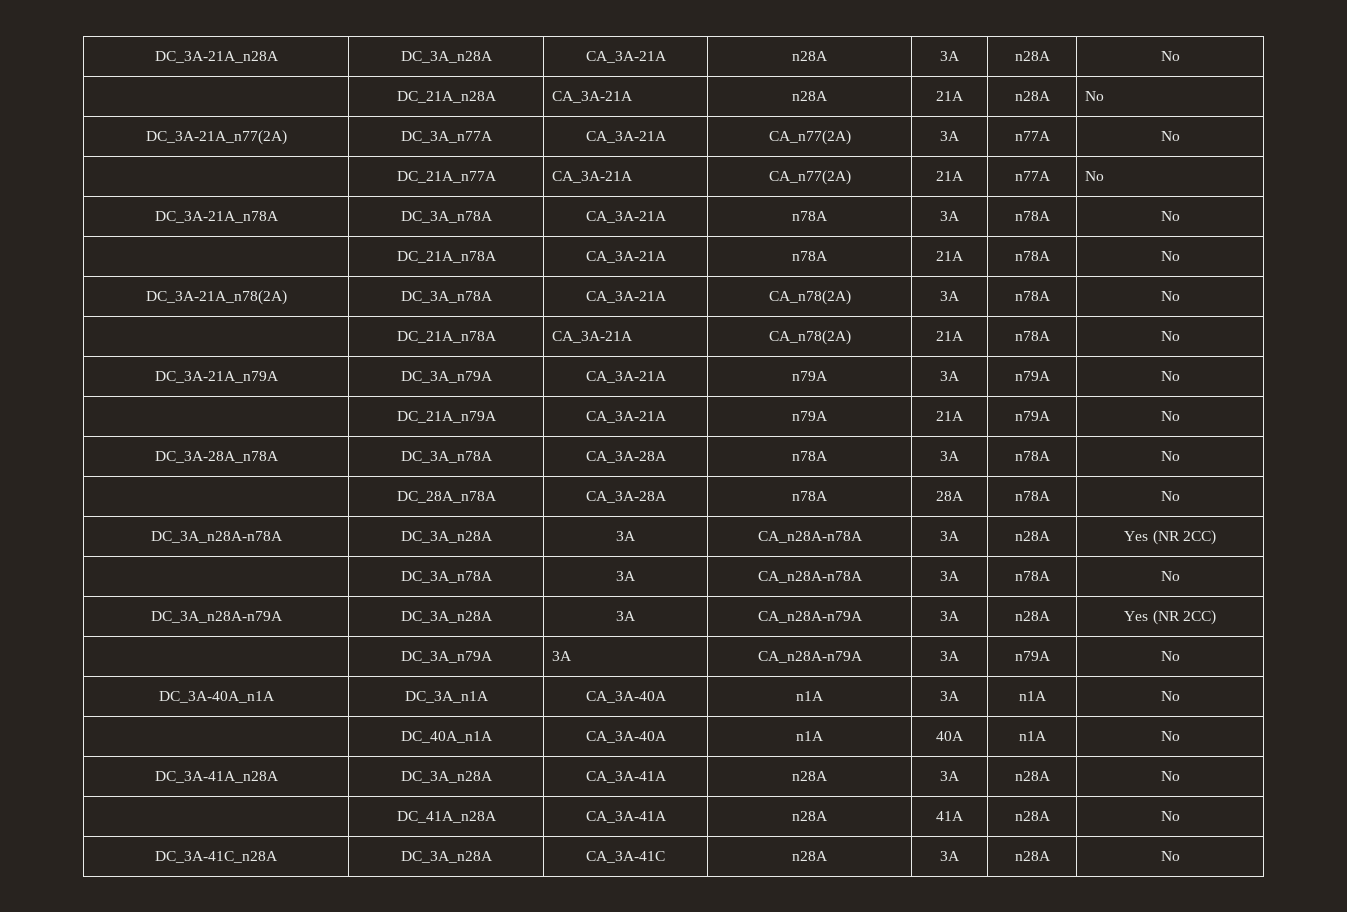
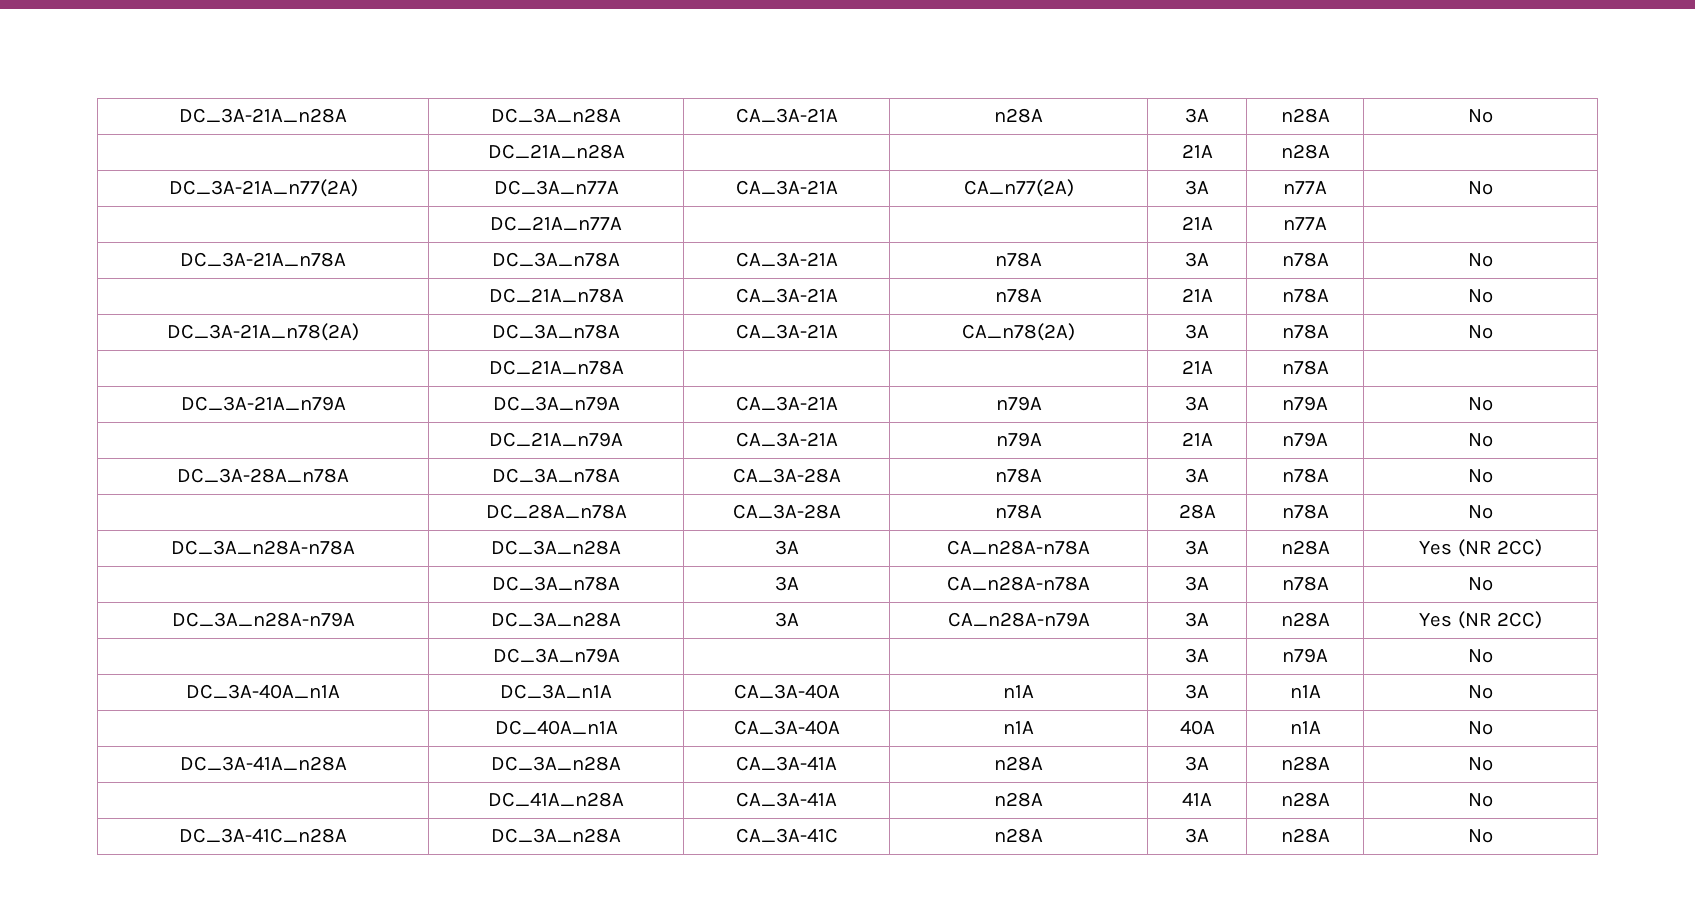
[551,91,633,103] [792,91,828,101] CA_3A-21A | n28A -> (625, 151) |
[1084,91,1104,101] No -> (1330, 151) none
[551,171,633,183] [768,170,851,185] CA_3A-21A | CA_n77(2A) -> (622, 223) |
[1084,171,1104,181] No -> (1327, 223) none
[551,331,633,343] [768,330,851,345] [936,331,964,341] [1014,331,1051,341] [1160,331,1180,341] CA_3A-21A | CA_n78(2A) | 21A | n78A | No -> [1181,360,1213,374] [1281,360,1329,375] | | 21A | n78A |
[551,651,572,661] [757,651,863,663] 3A | CA_n28A-n79A -> (620, 655) |

